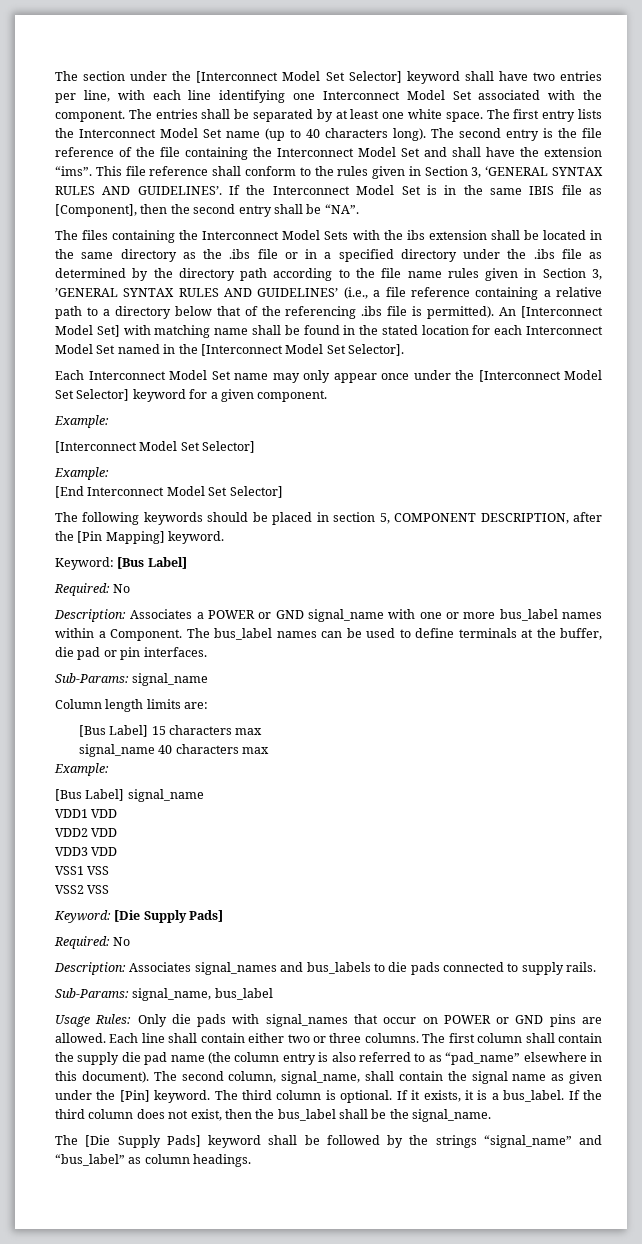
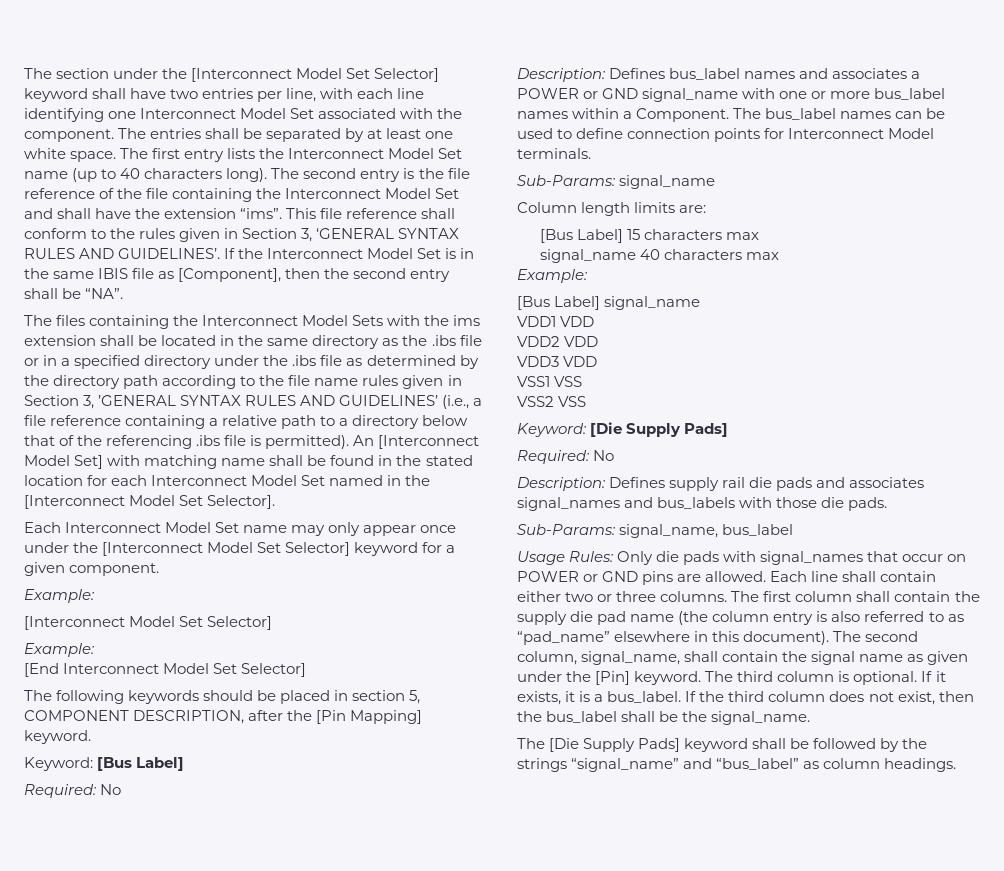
[406,230,425,240] ibs -> [453,315,481,326] ims
[130,609,193,619] Associates -> [609,68,908,80] Defines bus_label names and associates
[458,628,602,640] [55,647,207,660] terminals at the buffer, die pad or pin interfaces. -> [627,128,935,142] [517,148,591,159] connection points for Interconnect Model terminals.
[129,962,597,975] Associates signal_names and bus_labels to die pads connected to supply rails. -> [609,477,925,491] [517,497,888,511] Defines supply rail die pads and associates signal_names and bus_labels with those die pads.

